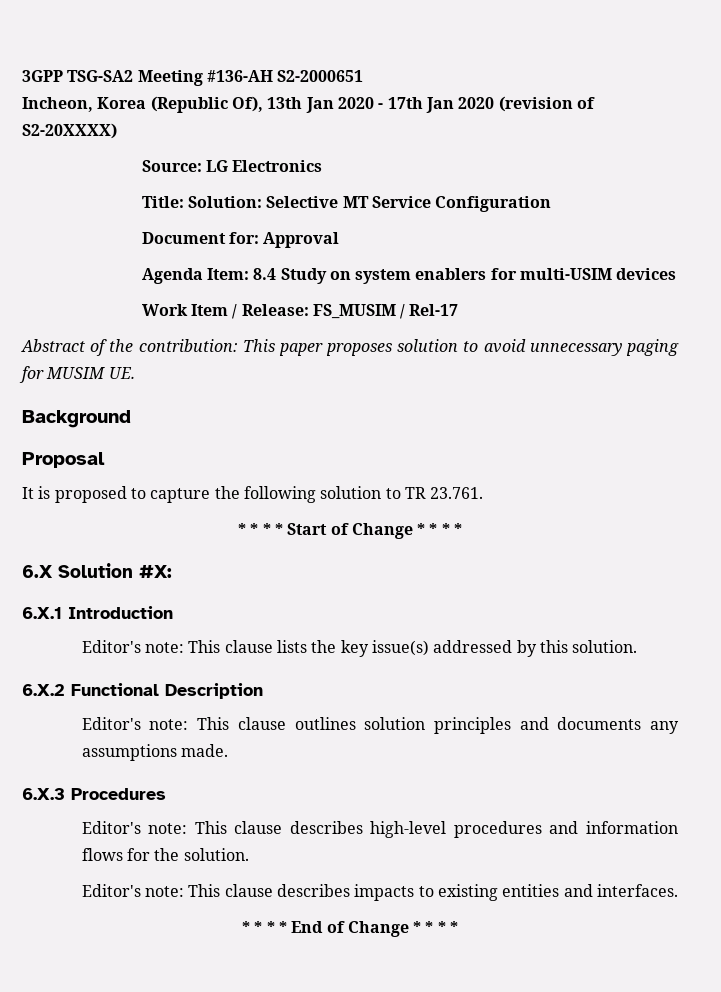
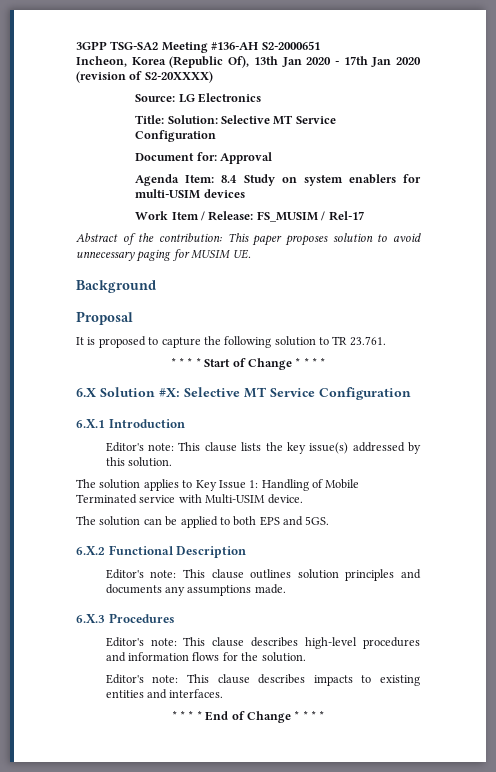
(172, 571) none -> [184,387,411,400] Selective MT Service Configuration
(638, 646) none -> [76,479,360,491] [76,494,303,504] [76,516,330,528] // The solution applies to Key Issue 1: Handling of Mobile Terminated service with Multi-USIM device. // The solution can be applied to both EPS and 5GS.

